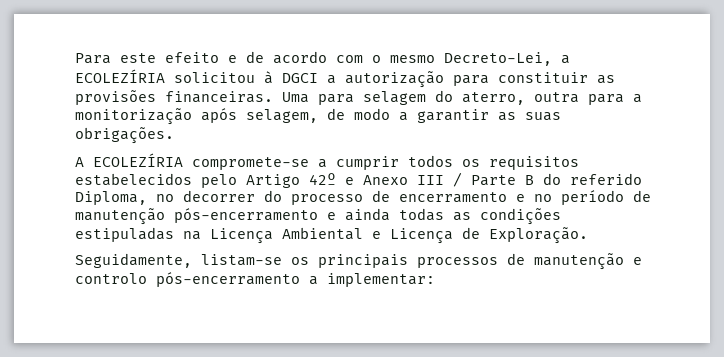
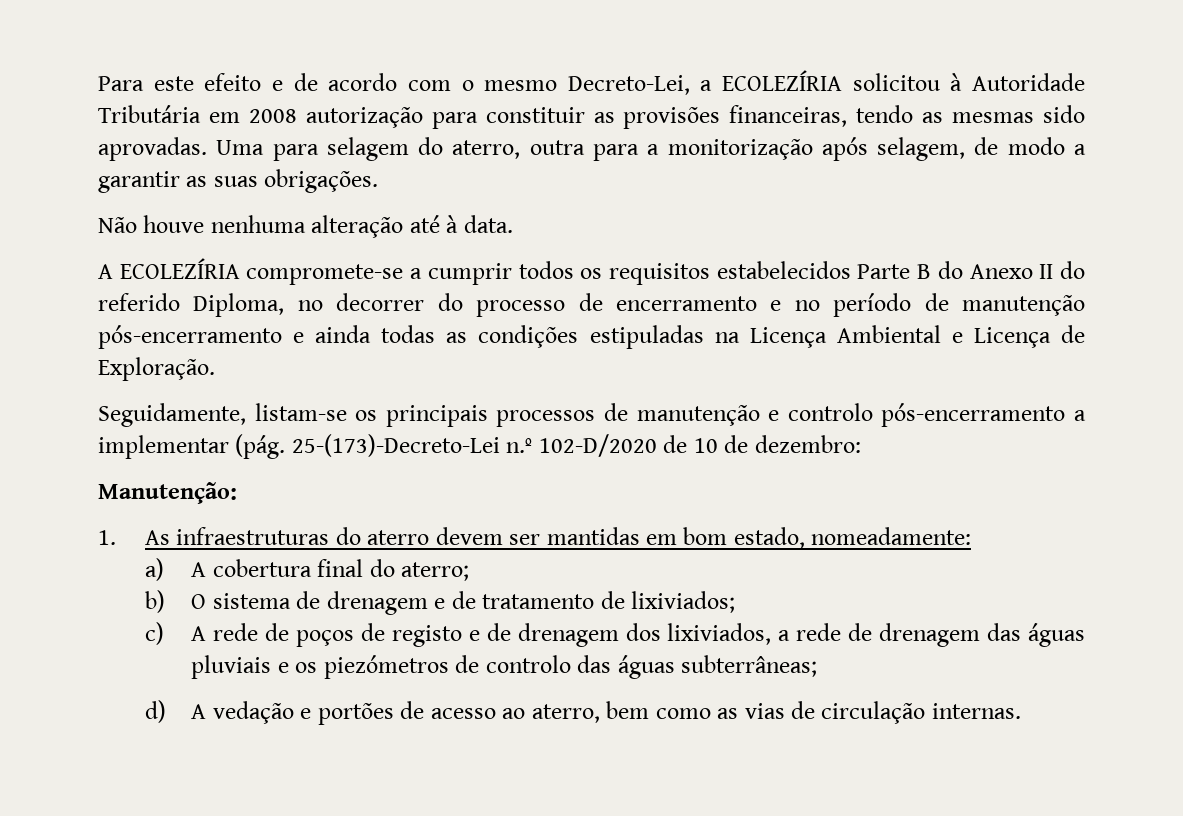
[282,73,336,84] DGCI a -> [971,73,1085,91] [98,105,297,123] Autoridade Tributária em 2008
[165,91,273,103] financeiras. -> [729,105,1085,127] [98,137,207,161] financeiras, tendo as mesmas sido aprovadas.
(174, 135) none -> [98,215,513,238] // Não houve nenhuma alteração até à data.
[201,172,534,188] pelo Artigo 42º e Anexo III / Parte B -> [857,261,1054,279] Parte B do Anexo II
[327,273,435,287] implementar: -> [98,434,861,459] [98,482,237,504] [98,527,972,549] [144,558,470,581] [144,590,736,615] [144,622,1085,647] [191,655,818,679] [144,700,1021,725] implementar (pág. 25-(173)-Decreto-Lei n.º 102-D/2020 de 10 de dezembro: // Manutenção: // 1. As infraestruturas do aterro devem ser mantidas em bom estado, nomeadamente: // a) A cobertura final do aterro; // b) O sistema de drenagem e de tratamento de lixiviados; // c) A rede de poços de registo e de drenagem dos lixiviados, a rede de drenagem das águas pluviais e os piezómetros de controlo das águas subterrâneas; // d) A vedação e portões de acesso ao aterro, bem como as vias de circulação internas.

